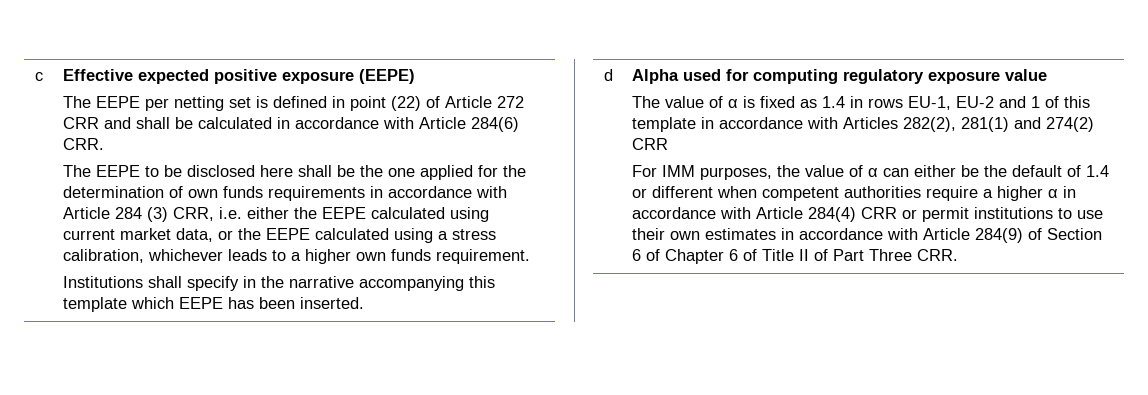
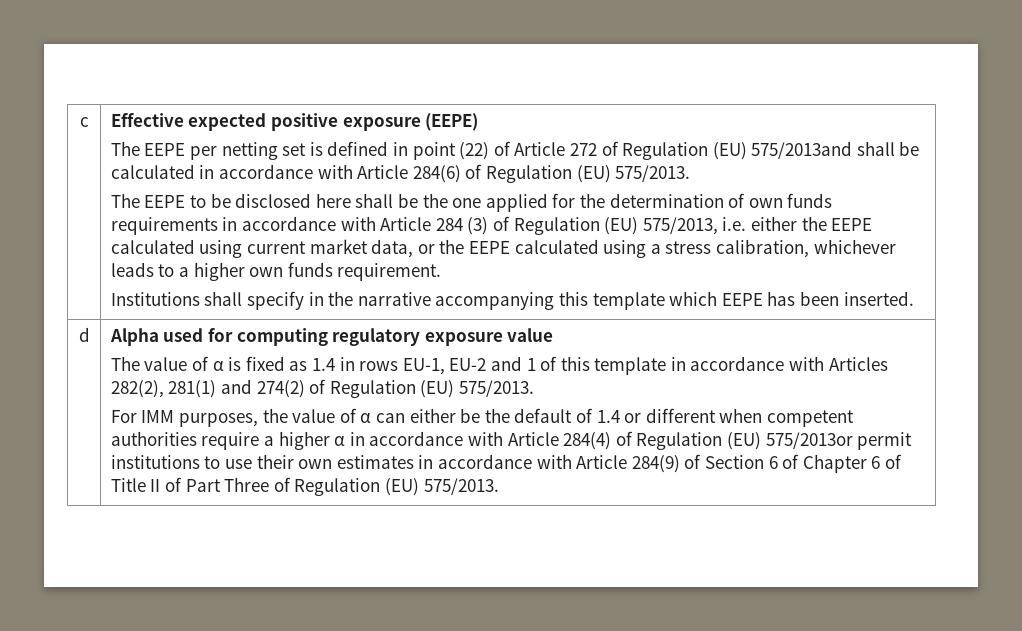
[62,117,131,129] CRR and -> [601,141,853,160] of Regulation (EU) 575/2013and
[62,138,104,150] CRR. -> [465,164,691,183] of Regulation (EU) 575/2013.
[172,207,214,221] CRR, -> [492,216,718,235] of Regulation (EU) 575/2013,
[631,138,668,150] CRR -> [309,379,534,398] of Regulation (EU) 575/2013.
[860,207,917,219] CRR or -> [615,431,853,450] of Regulation (EU) 575/2013or
[916,249,958,261] CRR. -> [273,477,499,496] of Regulation (EU) 575/2013.

